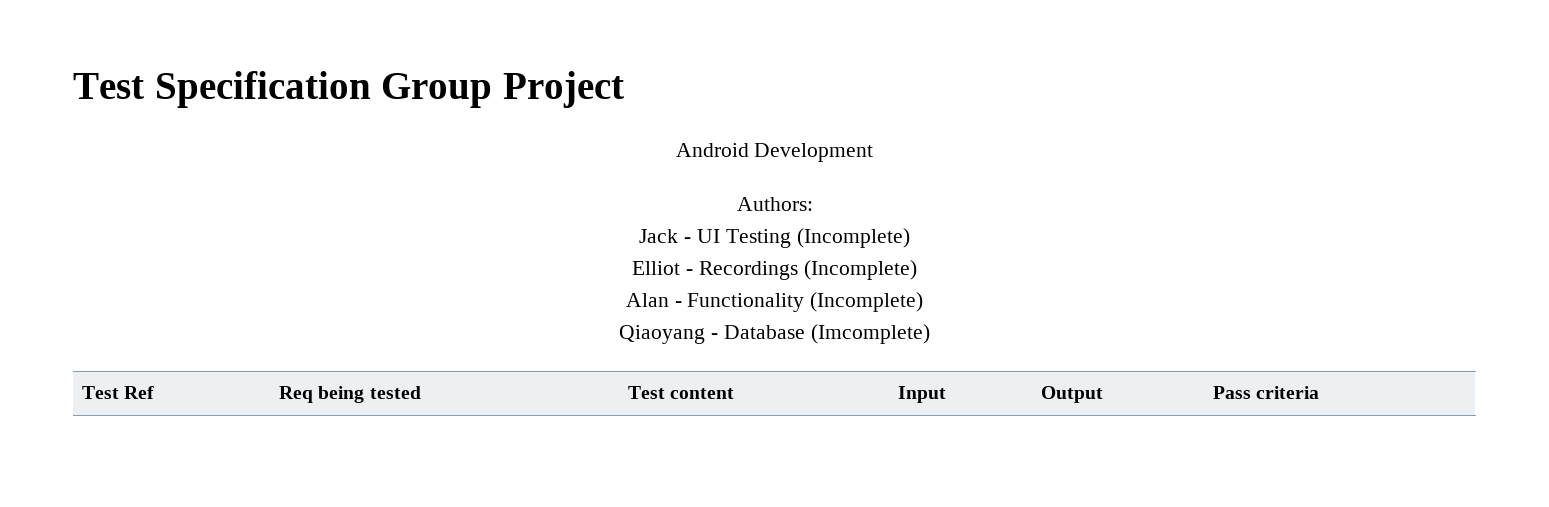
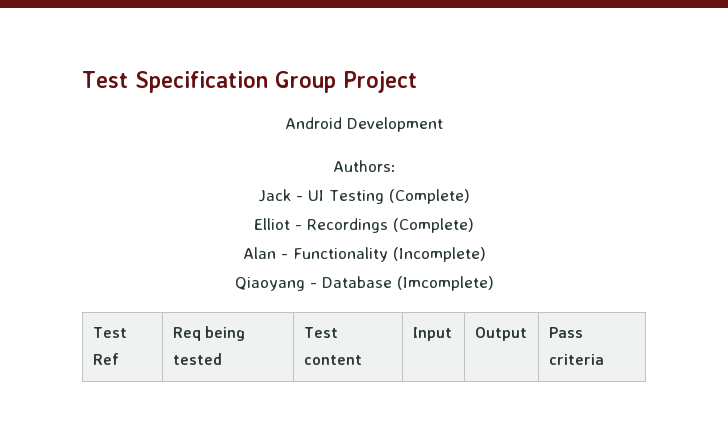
[796,228,910,248] (Incomplete) -> [388,189,470,204] (Complete)
[803,260,917,280] (Incomplete) -> [393,218,474,233] (Complete)

